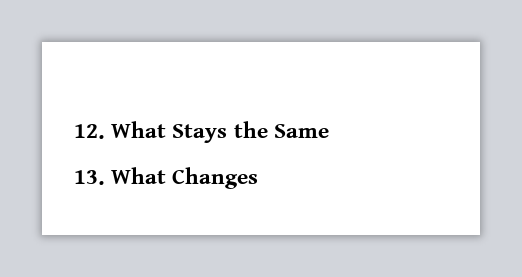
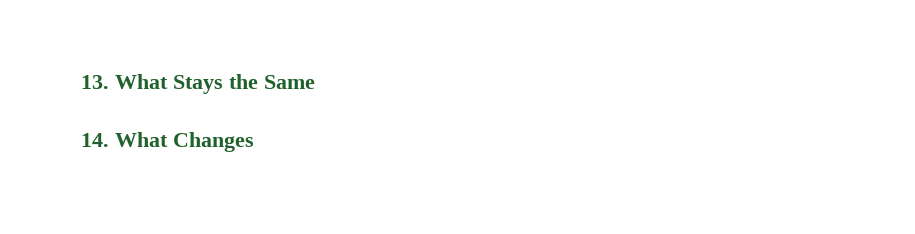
[74,124,105,139] 12. -> [81,75,109,89] 13.
[74,170,105,185] 13. -> [81,133,109,147] 14.

